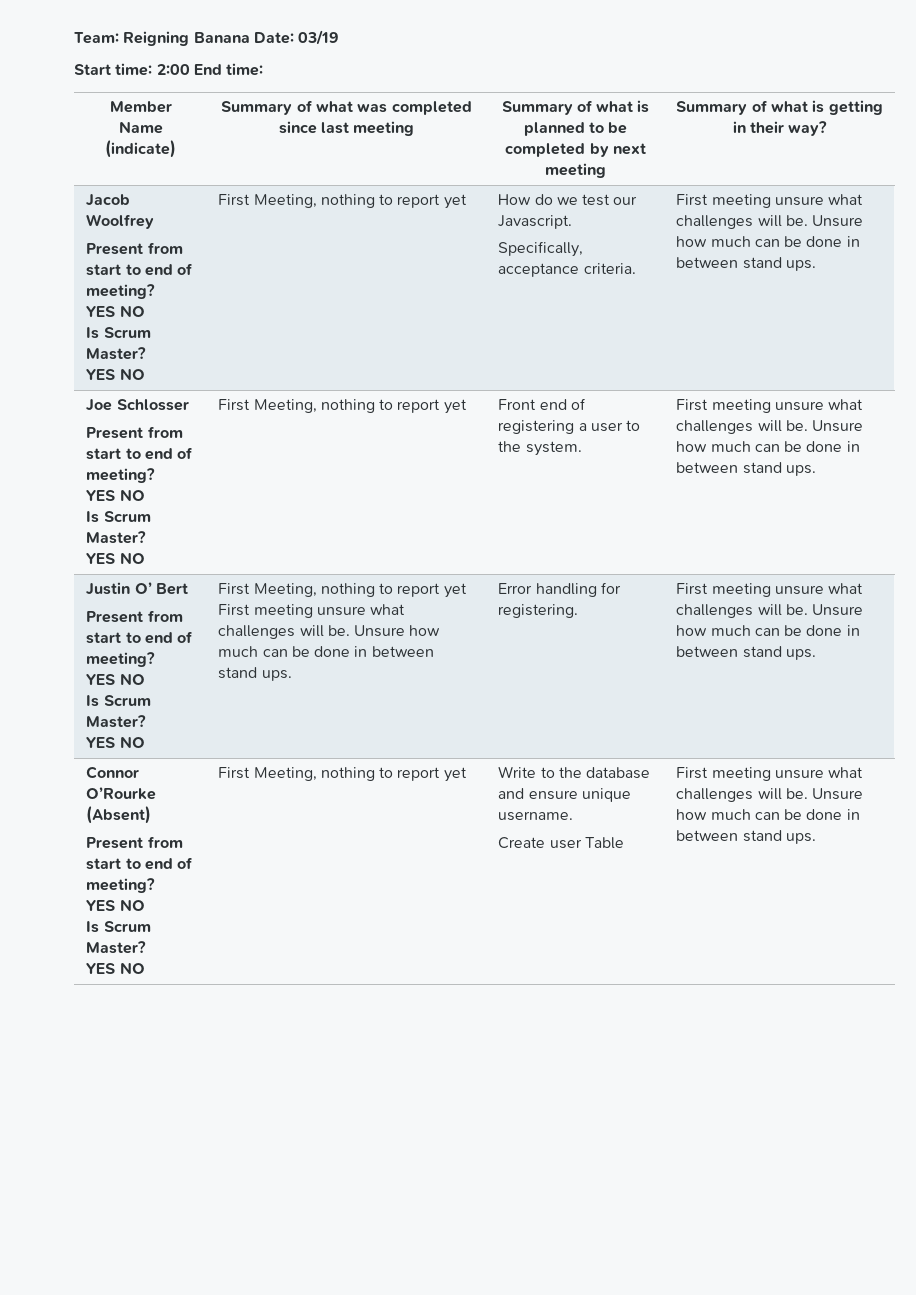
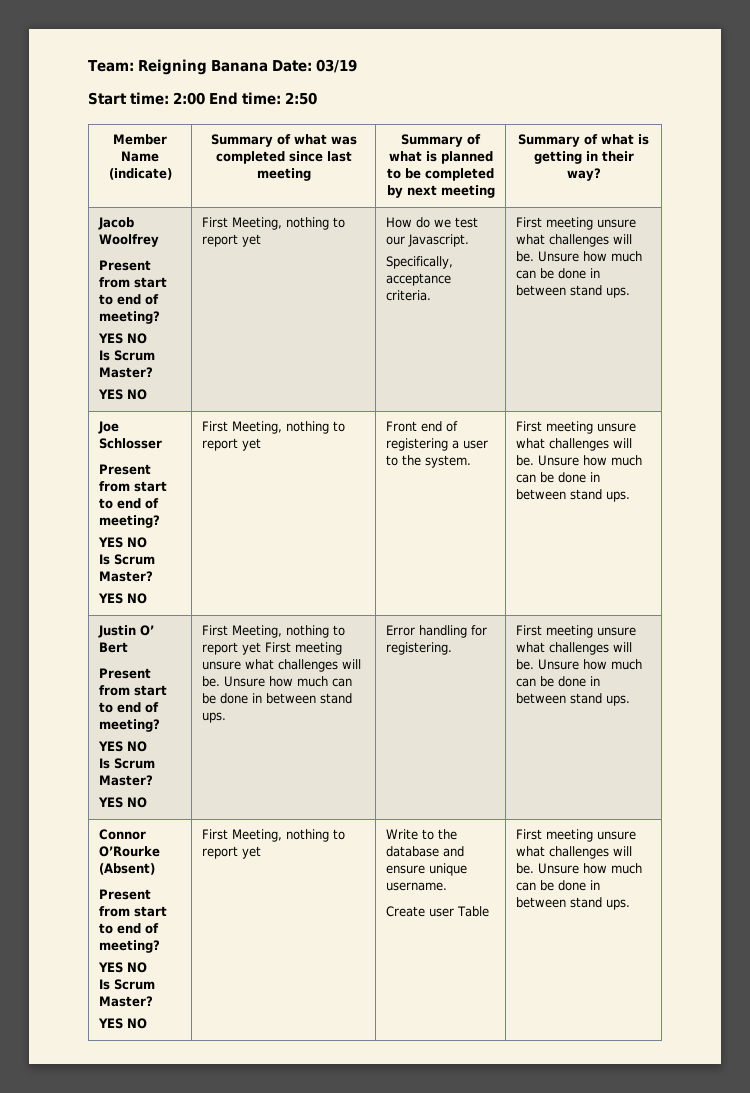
(264, 69) none -> [285,92,317,105] 2:50

